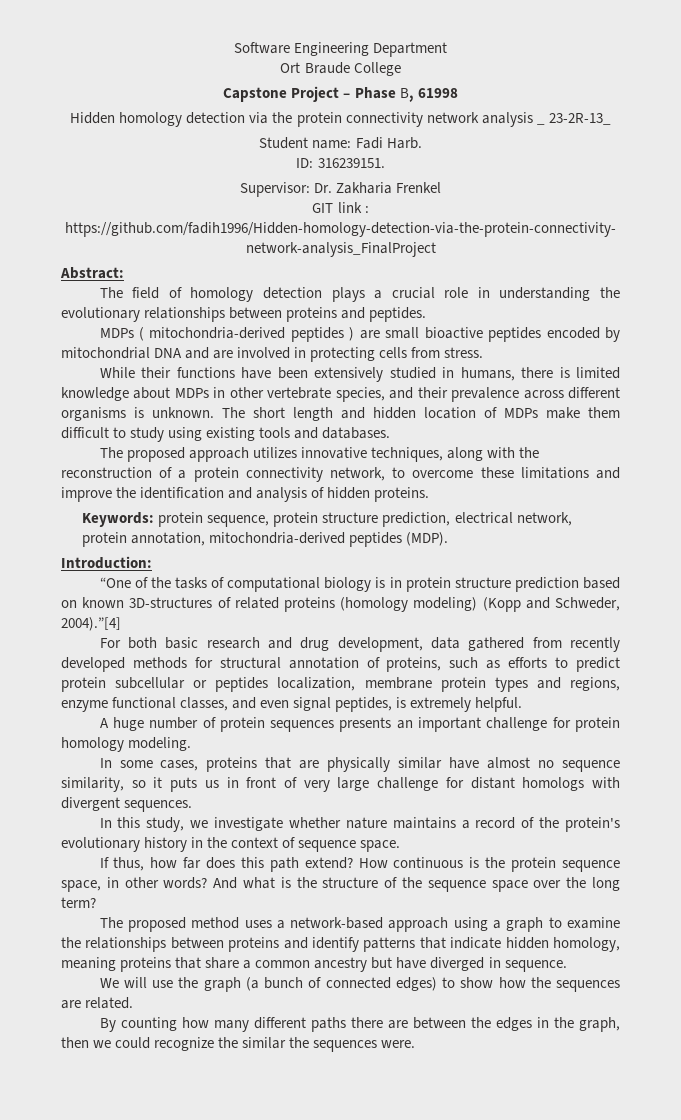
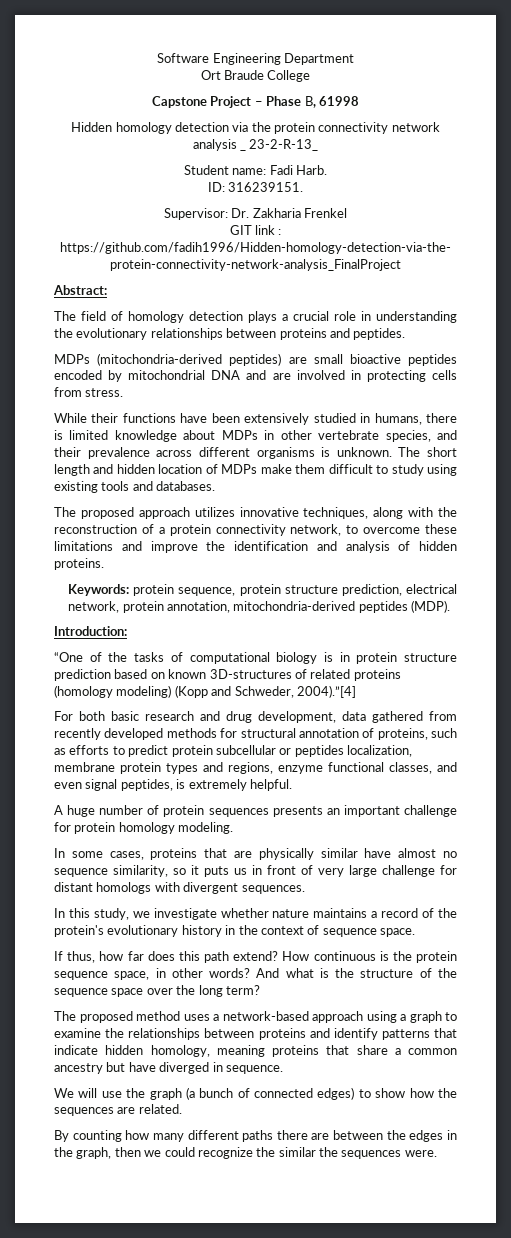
[548,113,611,125] 23-2R-13_ -> [249,139,319,151] 23-2-R-13_
[139,327,355,342] ( mitochondria-derived peptides ) -> [97,353,282,366] (mitochondria-derived peptides)

